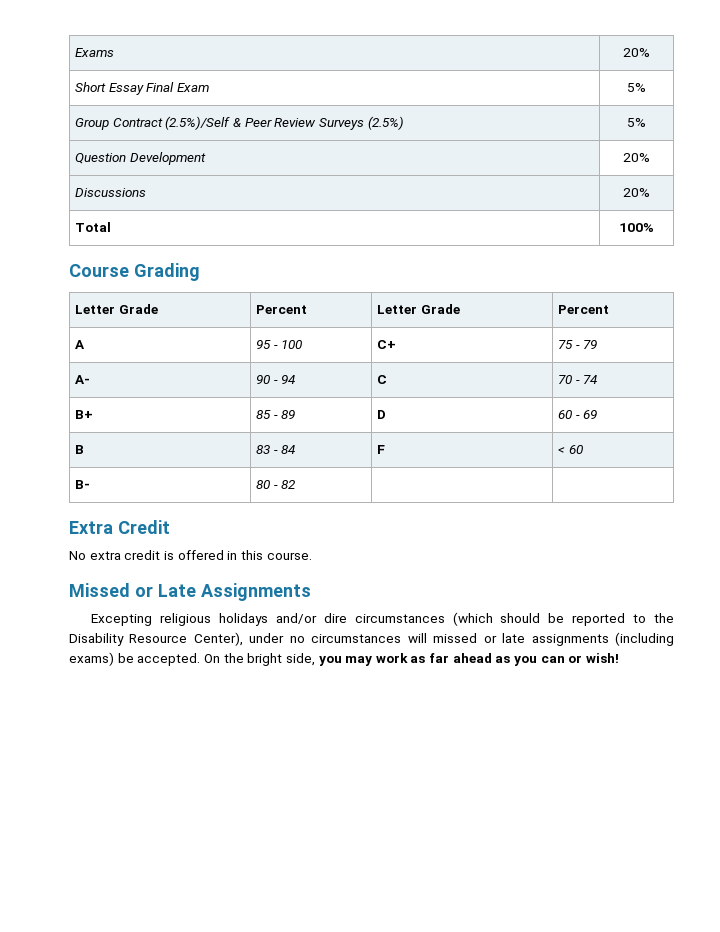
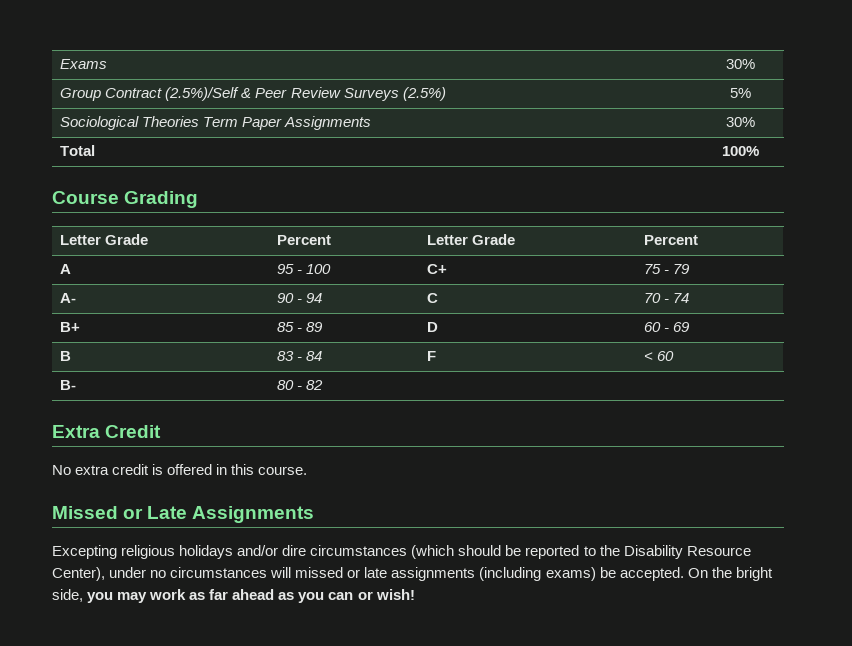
[623,48,650,57] [75,82,210,95] [627,83,646,92] 20% // Short Essay Final Exam | 5% -> [726,59,755,69] 30%
[75,152,206,165] [623,153,650,162] [75,188,147,197] [623,188,650,197] Question Development | 20% // Discussions | 20% -> [60,116,372,130] [726,117,755,127] Sociological Theories Term Paper Assignments | 30%

